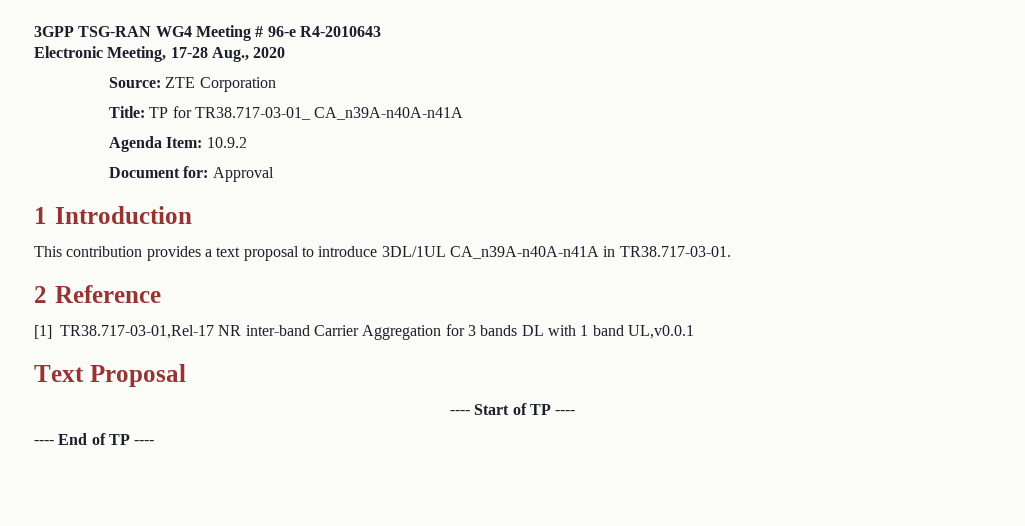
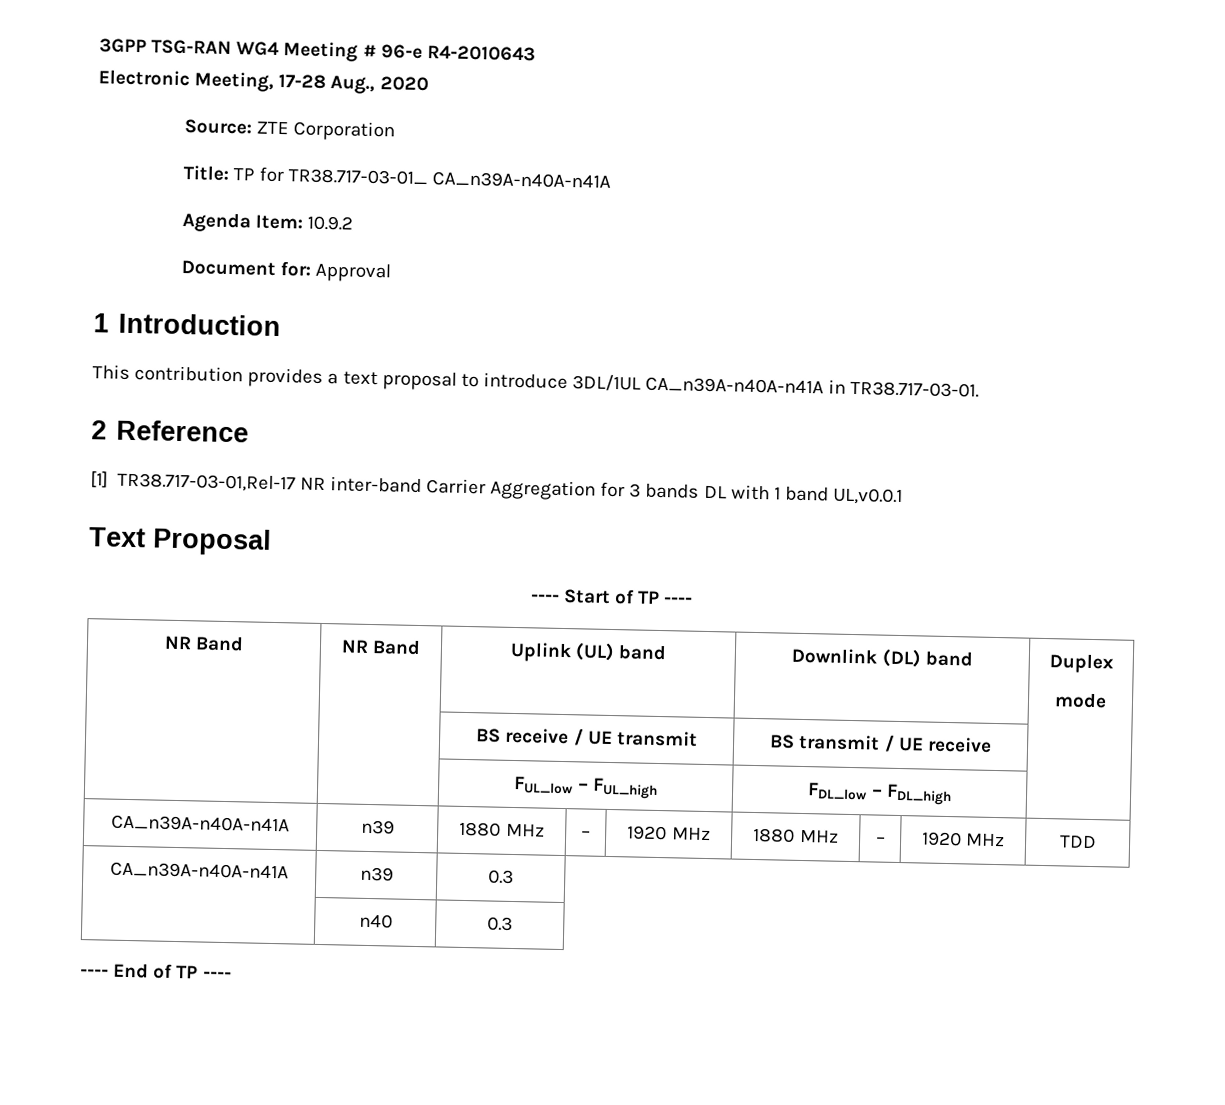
(576, 412) none -> [163,635,245,652] [340,639,422,656] [509,641,668,663] [791,647,974,668] [1048,653,1114,674] [1054,692,1107,709] [476,727,698,747] [769,733,992,753] [513,776,658,799] [807,782,952,806] [111,814,290,833] [360,819,395,835] [459,821,545,837] [581,830,591,838] [627,825,711,841] [753,827,839,843] [875,836,886,844] [920,831,1006,847] [1058,835,1097,849] [110,861,289,880] [359,866,394,882] [488,869,514,885] [358,913,393,929] [487,916,513,931] // NR Band | NR Band | Uplink (UL) band | Downlink (DL) band | Duplex // mode // | | BS receive / UE transmit | BS transmit / UE receive | // | | FUL_low – FUL_high | FDL_low – FDL_high | // CA_n39A-n40A-n41A | n39 | 1880 MHz | – | 1920 MHz | 1880 MHz | – | 1920 MHz | TDD // CA_n39A-n40A-n41A | n39 | 0.3 // | n40 | 0.3

